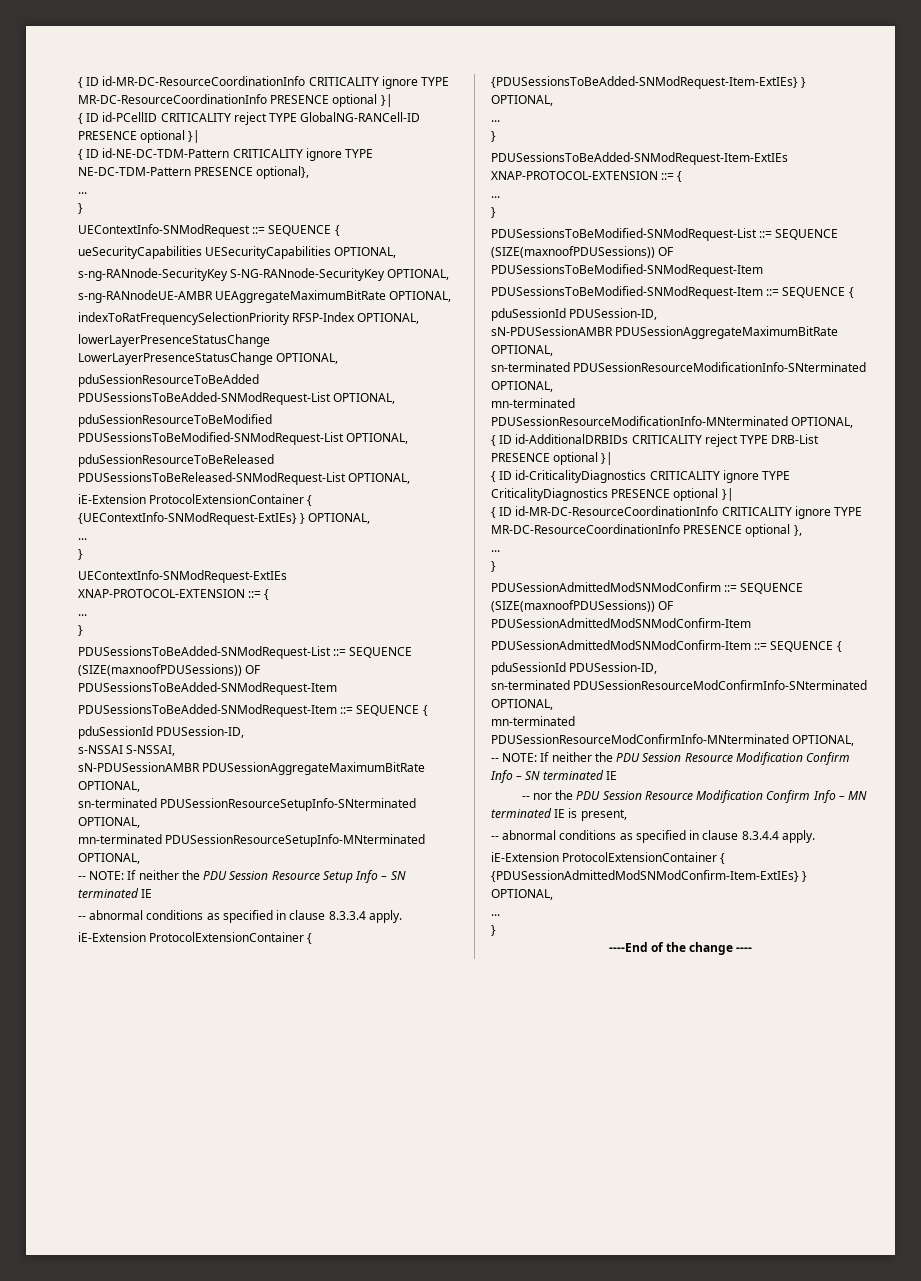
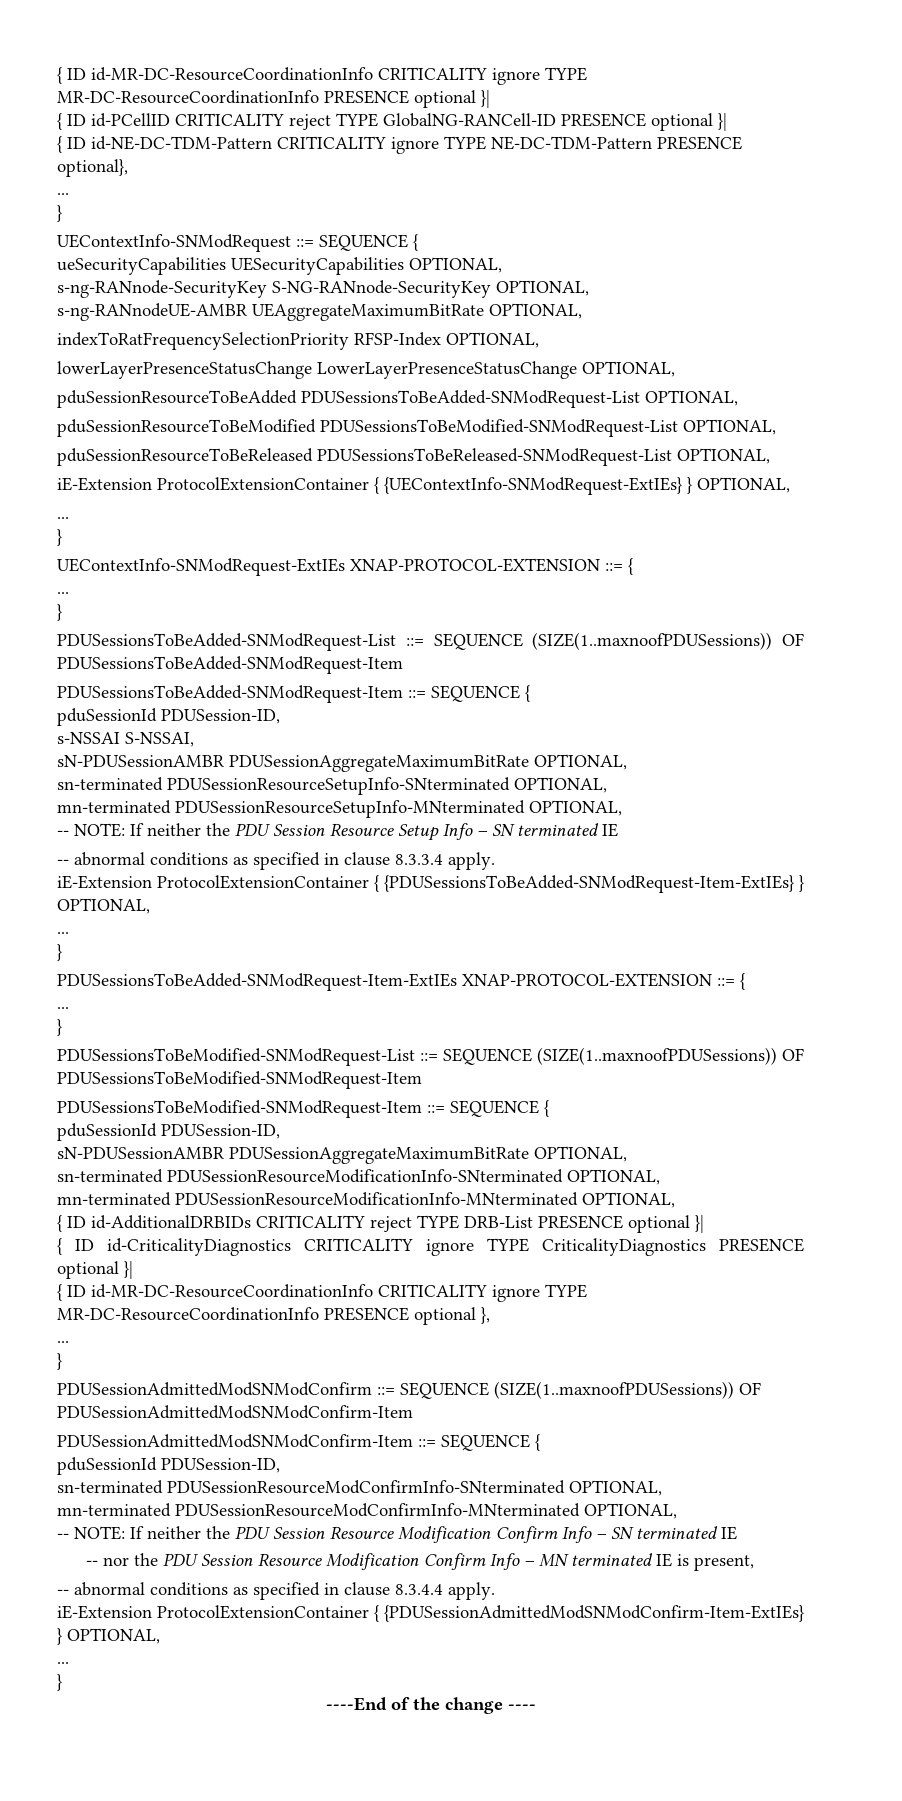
[78,664,242,676] (SIZE(maxnoofPDUSessions)) -> [532,632,773,650] (SIZE(1..maxnoofPDUSessions))
[491,246,655,258] (SIZE(maxnoofPDUSessions)) -> [537,1047,777,1065] (SIZE(1..maxnoofPDUSessions))
[491,600,655,612] (SIZE(maxnoofPDUSessions)) -> [494,1381,734,1399] (SIZE(1..maxnoofPDUSessions))

